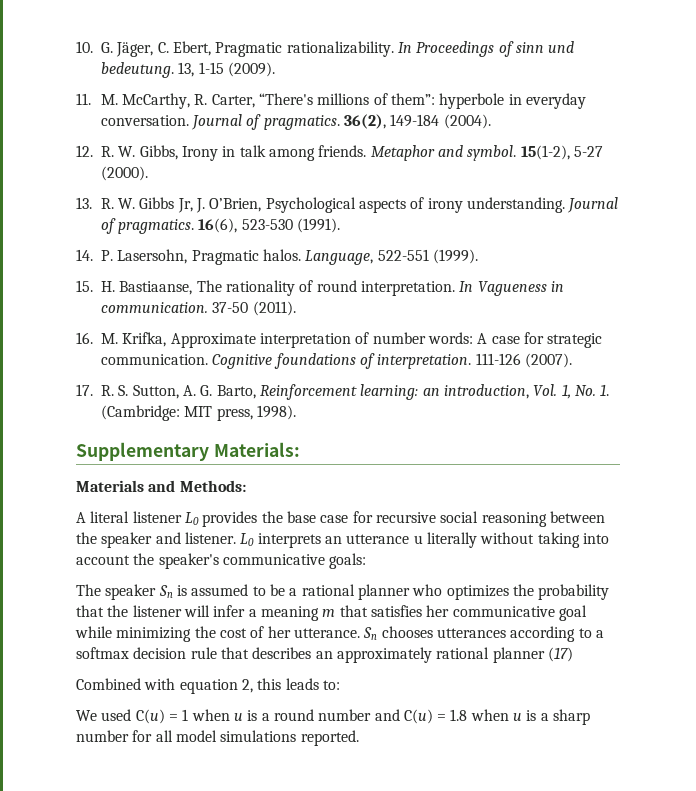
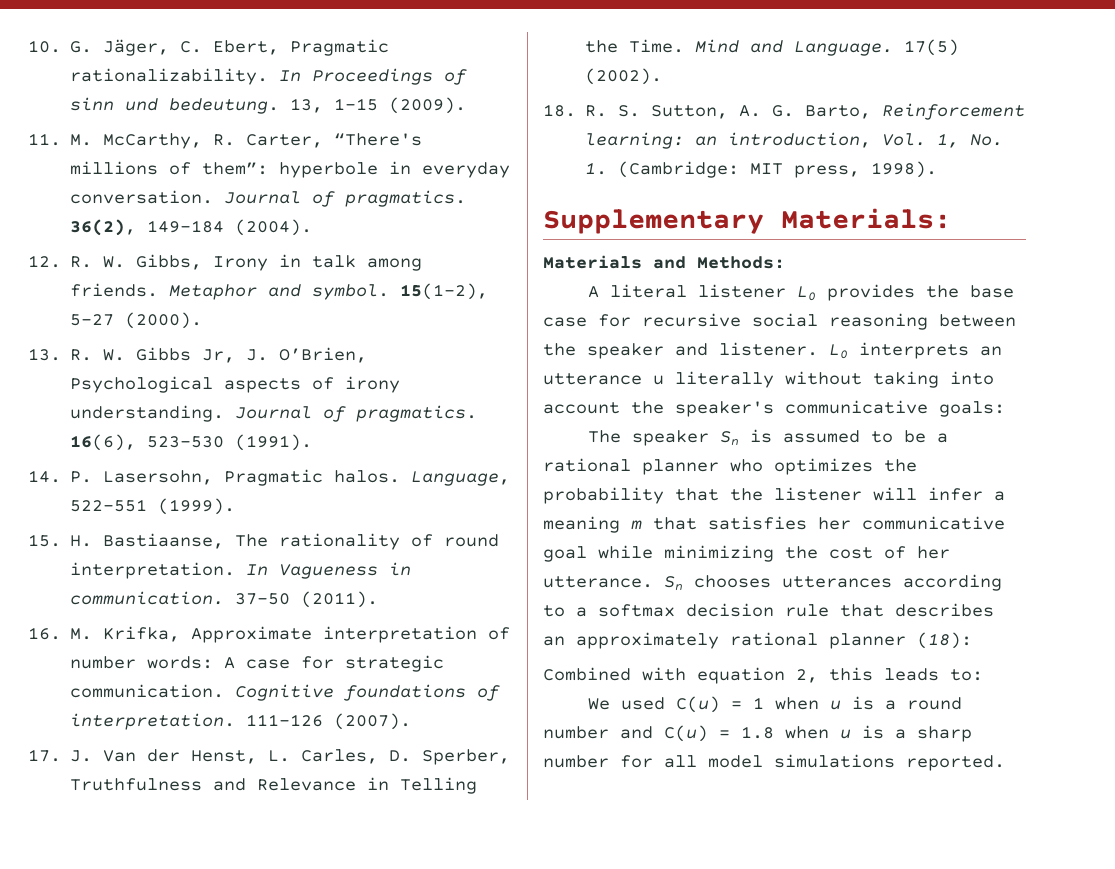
(93, 390) none -> [70,749,511,765] [70,777,478,794] [585,39,960,56] [585,68,663,85] [543,104,576,117] J. Van der Henst, L. Carles, D. Sperber, Truthfulness and Relevance in Telling the Time. Mind and Language. 17(5) (2002). // 18.
[547,647,573,662] (17) -> [917,632,972,649] (18):

